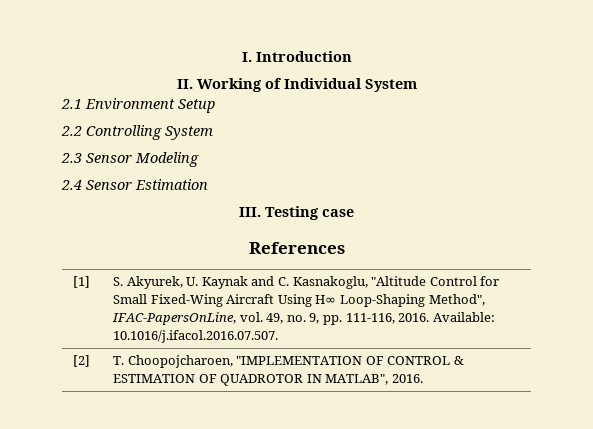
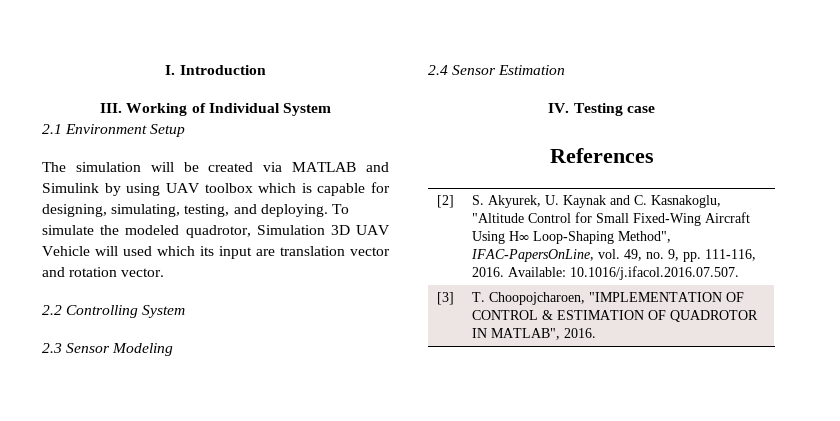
[176,79,193,89] II. -> [100,103,123,113] III.
(215, 106) none -> [42,162,389,172] [42,182,390,196] [42,204,349,217] [42,225,390,238] [42,246,390,259] [42,267,165,277] // The simulation will be created via MATLAB and Simulink by using UAV toolbox which is capable for designing, simulating, testing, and deploying. To simulate the modeled quadrotor, Simulation 3D UAV Vehicle will used which its input are translation vector and rotation vector.
[239,207,261,217] III. -> [548,103,570,113] IV.
[73,276,91,288] [1] -> [436,195,454,208] [2]
[73,355,91,367] [2] -> [436,292,454,305] [3]

